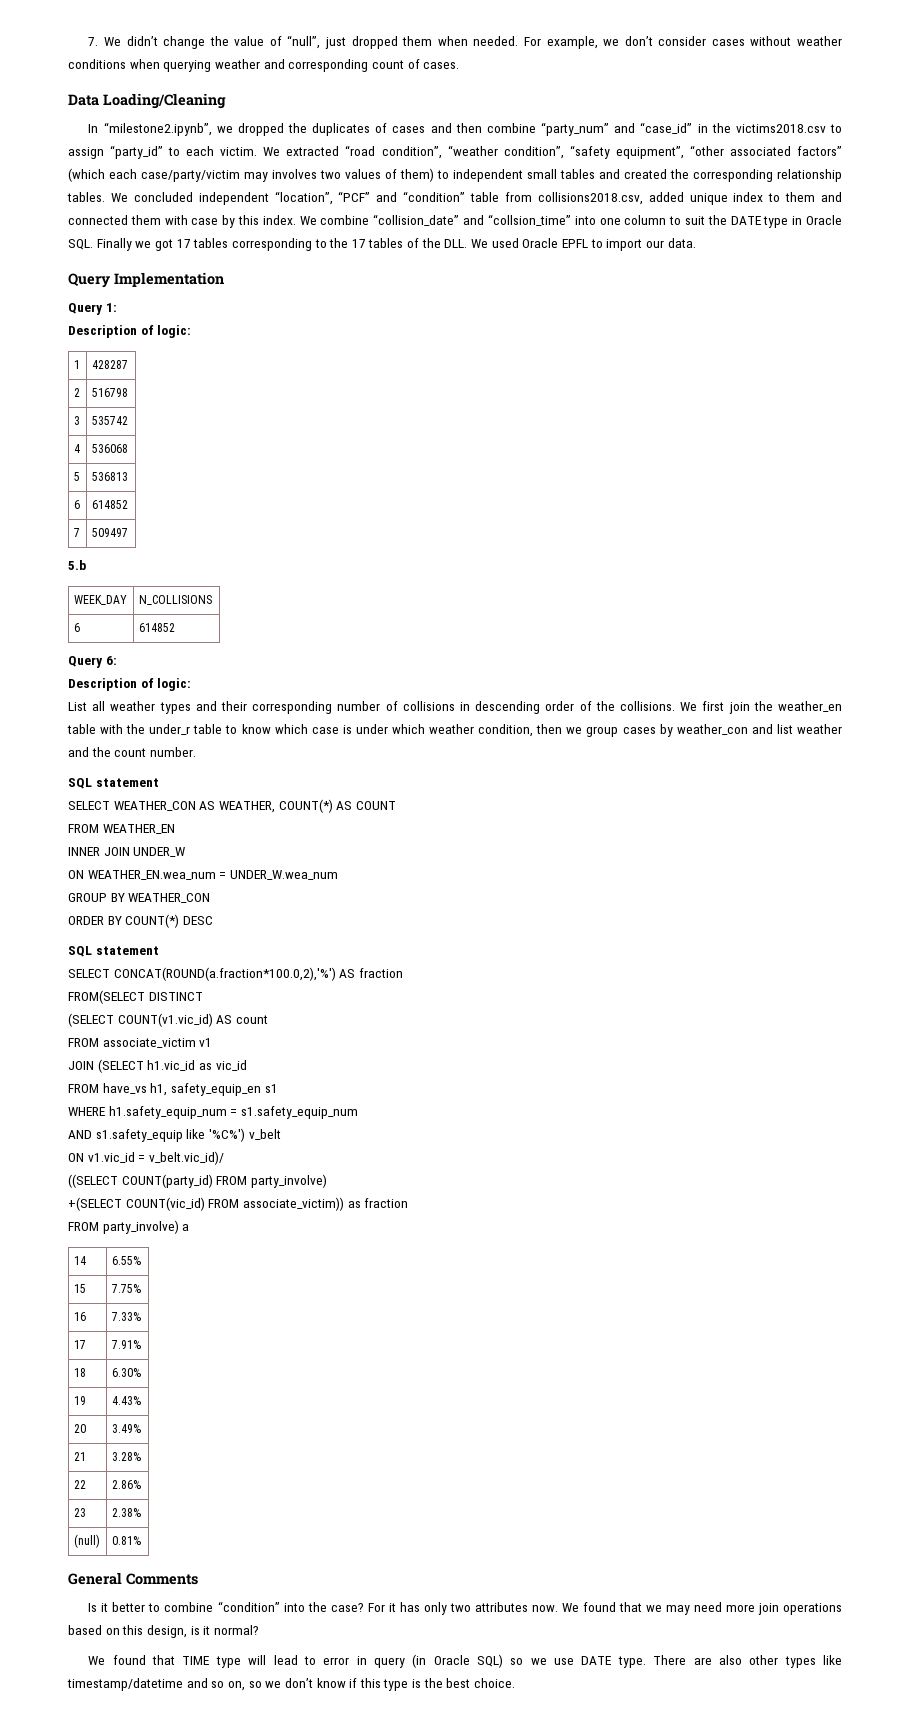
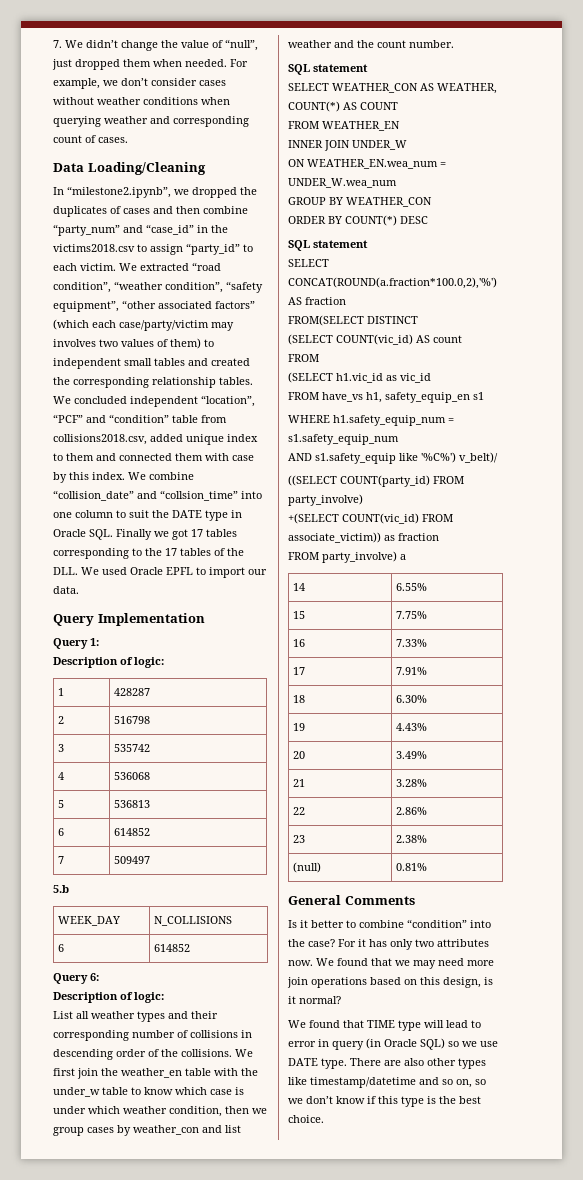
[149,724,191,735] under_r -> [53,1087,100,1097] under_w
[117,1013,213,1027] COUNT(v1.vic_id) -> [336,334,413,345] COUNT(vic_id)
[102,1038,213,1048] [68,1061,94,1070] associate_victim v1 // JOIN -> (319, 358) //
[248,1129,281,1140] [68,1151,224,1165] v_belt // ON v1.vic_id = v_belt.vic_id)/ -> [459,452,498,463] v_belt)/

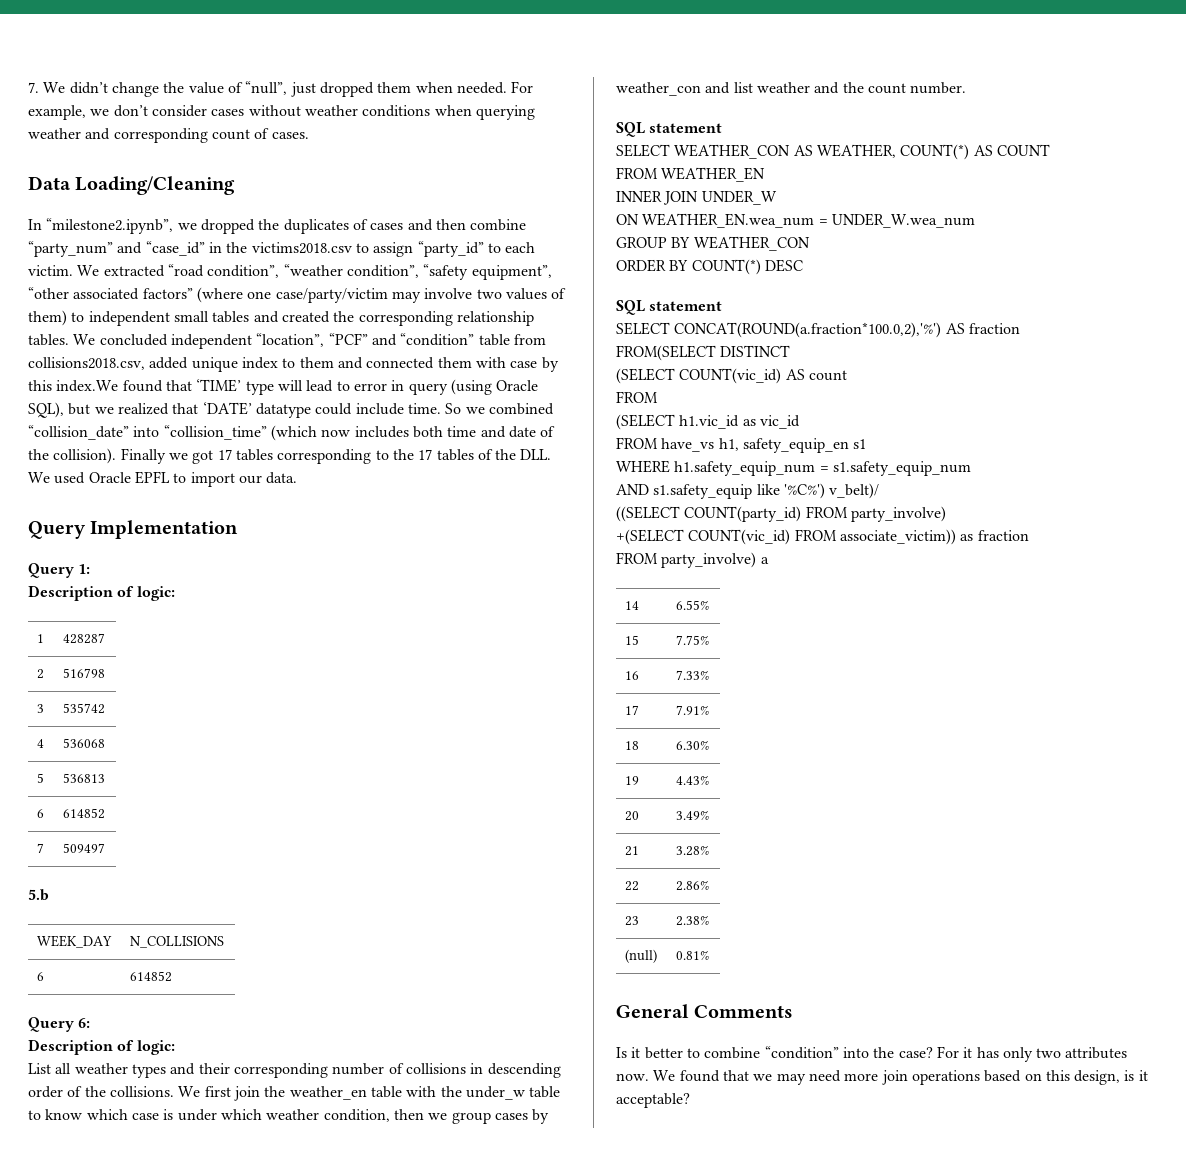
[53,319,116,330] (which each -> [196,287,272,303] (where one
[53,339,96,347] involves -> [424,288,473,299] involve
[92,472,194,480] [53,490,262,501] [53,510,242,521] [53,529,113,540] index. We combine “collision_date” and “collsion_time” into one column to suit the DATE type in Oracle SQL. -> [56,379,539,395] [28,402,554,418] [28,425,556,441] [28,448,117,464] index.We found that ‘TIME’ type will lead to error in query (using Oracle SQL), but we realized that ‘DATE’ datatype could include time. So we combined “collision_date” into “collision_time” (which now includes both time and date of the collision).
[299,996,341,1004] [288,1020,481,1031] [288,1038,498,1050] [288,1058,486,1069] [288,1077,486,1088] [288,1096,481,1107] [288,1115,324,1123] normal? // We found that TIME type will lead to error in query (in Oracle SQL) so we use DATE type. There are also other types like timestamp/datetime and so on, so we don’t know if this type is the best choice. -> [616,1093,690,1108] acceptable?

